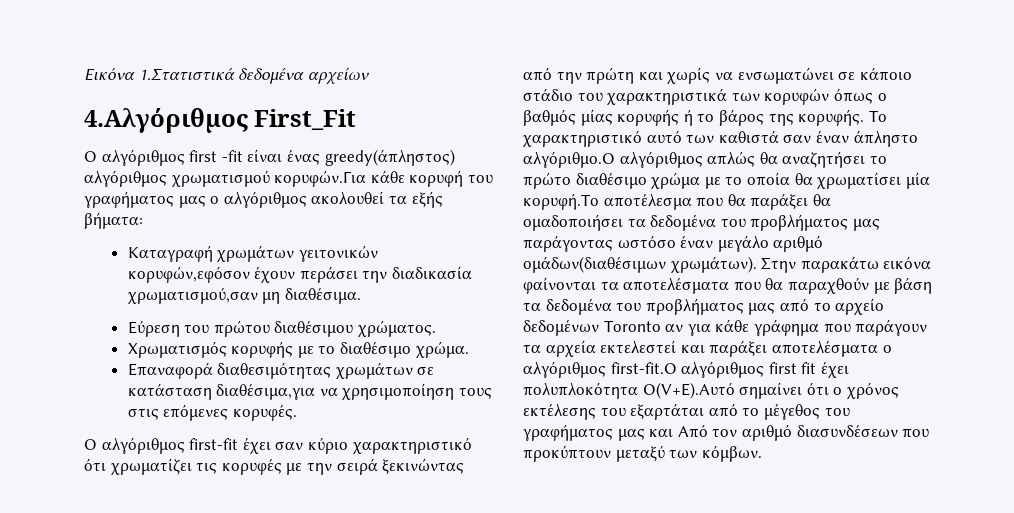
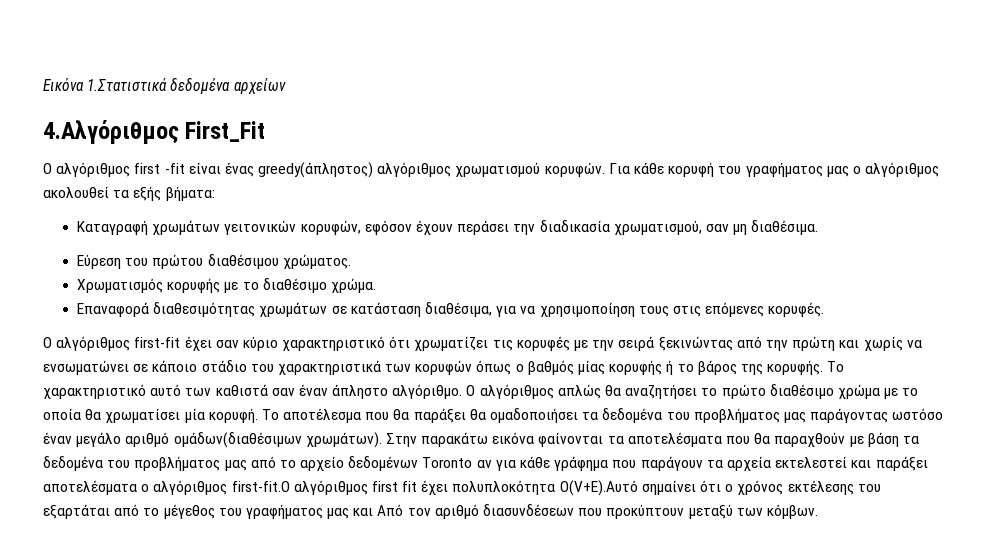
[274,170,367,187] κορυφών.Για -> [544,162,630,178] κορυφών. Για
[127,266,250,283] κορυφών,εφόσον -> [300,220,412,236] κορυφών, εφόσον
[127,287,258,304] χρωματισμού,σαν -> [613,220,729,235] χρωματισμού, σαν
[216,383,316,400] διαθέσιμα,για -> [425,302,517,317] διαθέσιμα, για
[523,151,615,168] αλγόριθμο.Ο -> [392,384,476,399] αλγόριθμο. Ο
[523,193,599,210] κορυφή.Το -> [208,408,279,424] κορυφή. Το

